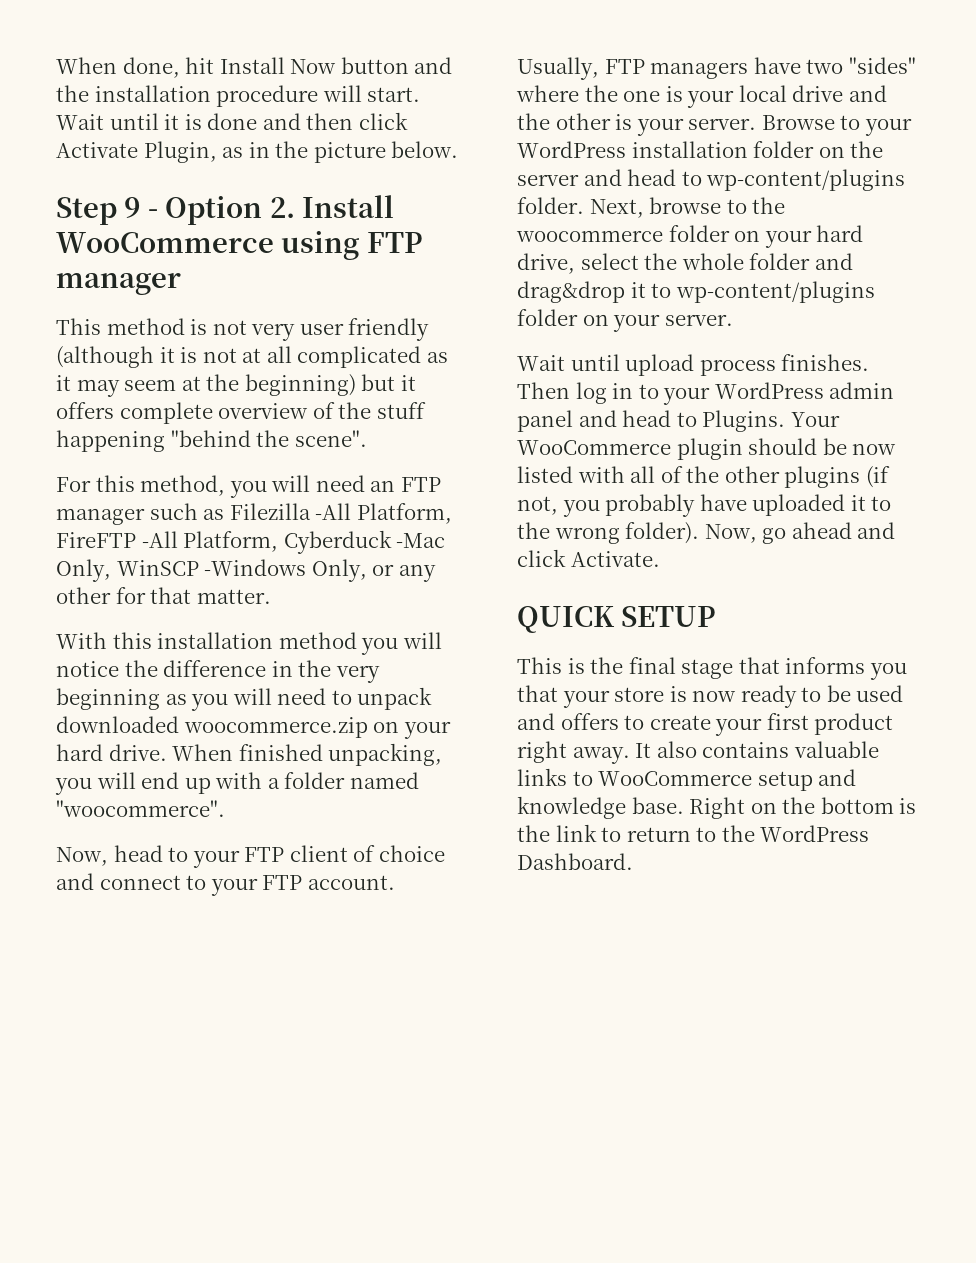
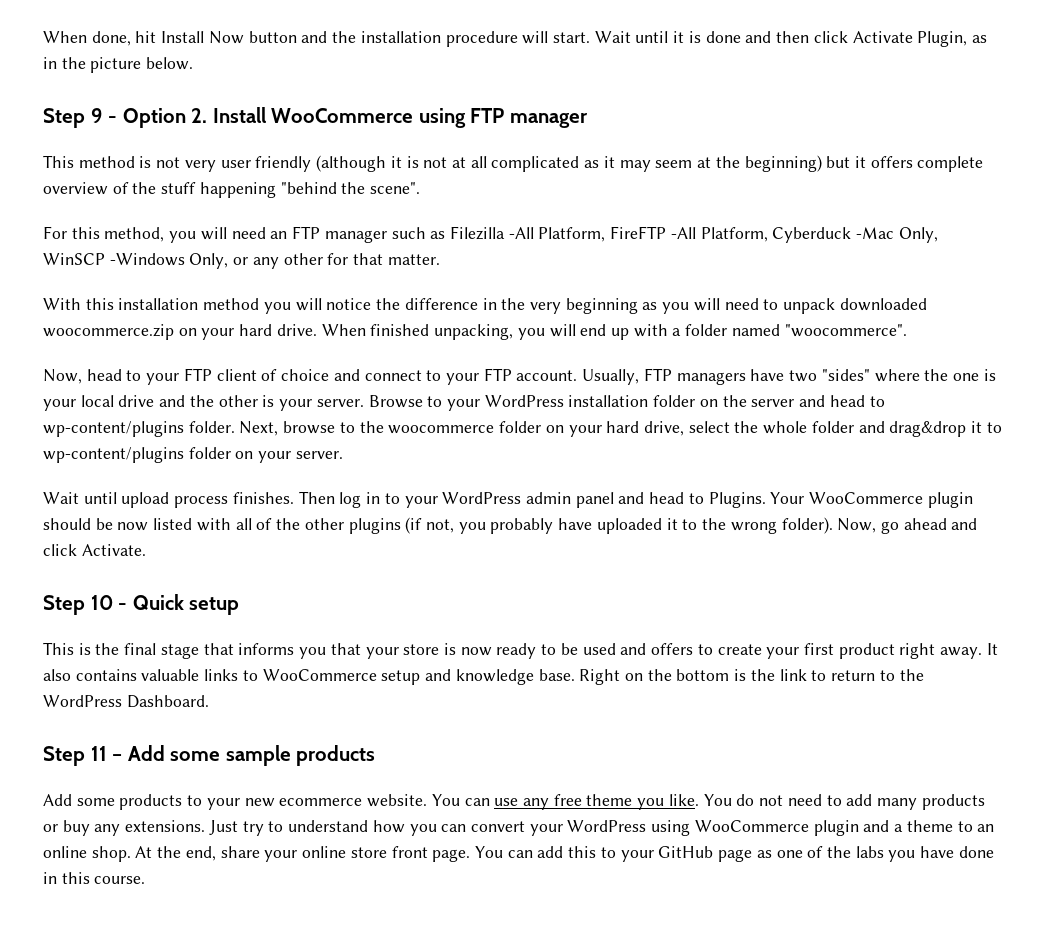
[517,606,717,633] QUICK SETUP -> [43,594,240,615] Step 10 - Quick setup
(633, 861) none -> [43,745,376,766] [43,794,985,810] [43,820,995,836] [43,846,994,862] [43,872,146,884] // Step 11 – Add some sample products // Add some products to your new ecommerce website. You can use any free theme you like. You do not need to add many products or buy any extensions. Just try to understand how you can convert your WordPress using WooCommerce plugin and a theme to an online shop. At the end, share your online store front page. You can add this to your GitHub page as one of the labs you have done in this course.

